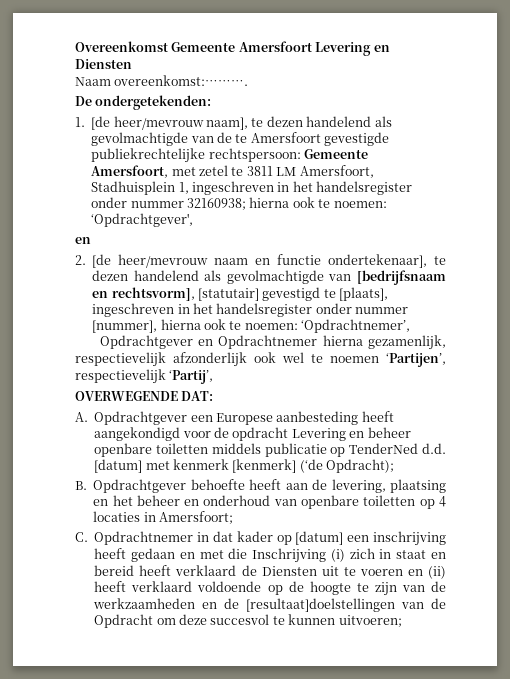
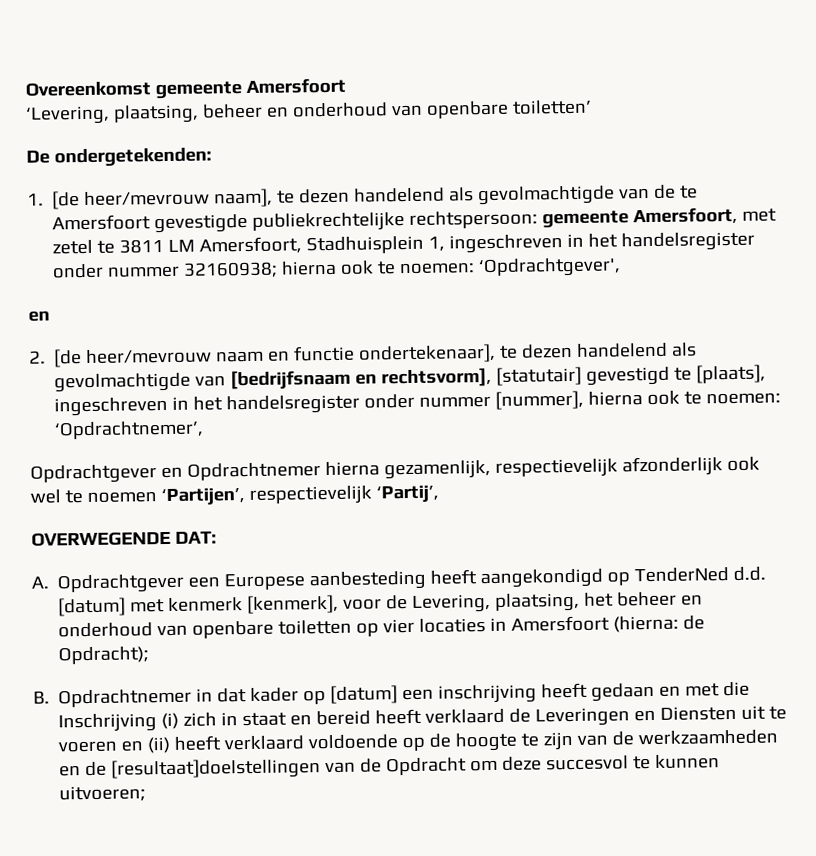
[171,41,390,56] [75,59,132,69] [75,75,249,86] Gemeente Amersfoort Levering en Diensten // Naam overeenkomst:………. -> [154,77,346,100] [25,99,592,125] gemeente Amersfoort // ‘Levering, plaatsing, beheer en onderhoud van openbare toiletten’
[304,149,368,159] Gemeente -> [542,210,630,229] gemeente
[182,427,411,441] [94,443,327,457] voor de opdracht Levering en beheer openbare toiletten middels publicatie -> (604, 578) none
[232,459,395,473] [75,479,446,493] [93,499,109,506] [kenmerk] (‘de Opdracht); // B. Opdrachtgever behoefte heeft aan de levering, plaatsing en -> [247,592,581,615] [kenmerk], voor de Levering, plaatsing,
[438,496,446,507] 4 -> [383,618,416,634] vier
[159,511,233,524] [75,532,88,542] Amersfoort; // C. -> [511,615,706,633] [58,646,150,665] [33,691,50,704] Amersfoort (hierna: de Opdracht); // B.
(257, 570) none -> [535,707,657,727] Leveringen en

